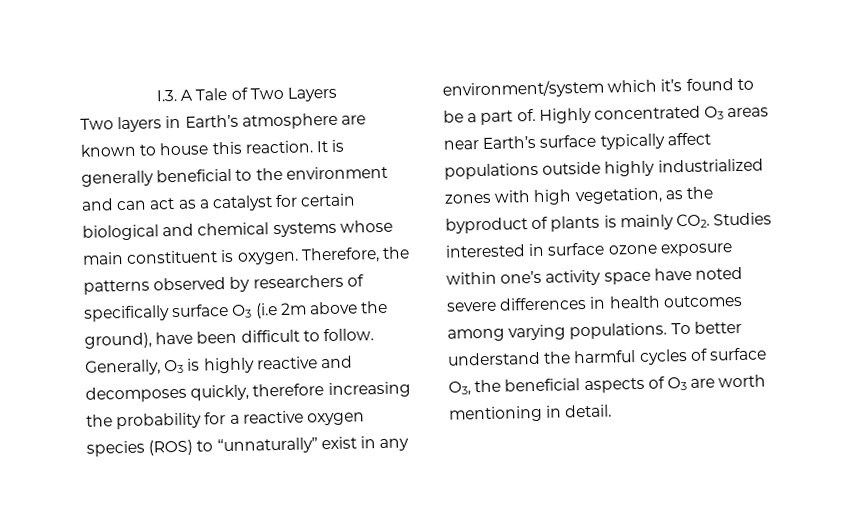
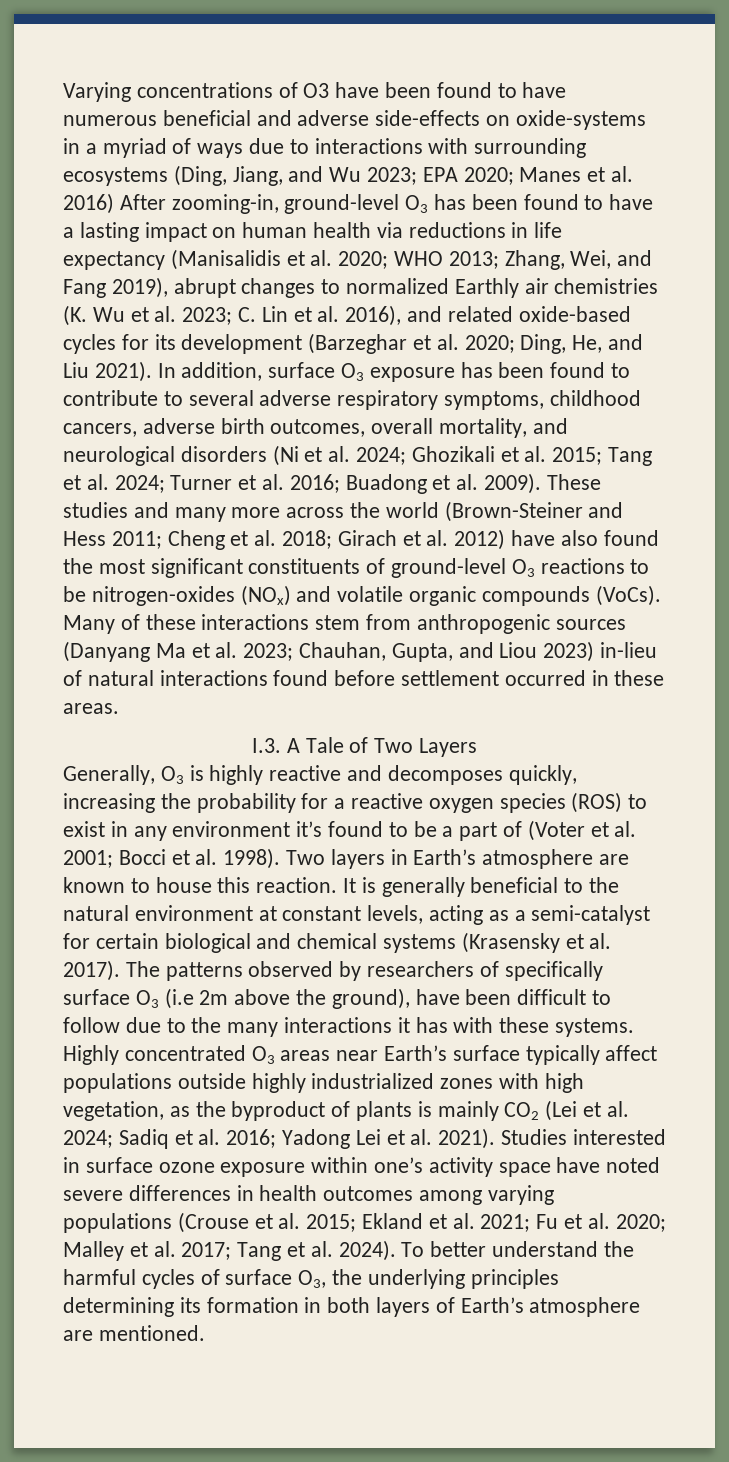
(156, 95) none -> [63,82,567,102] [63,110,646,130] [63,138,587,158] [63,165,634,186] [63,193,654,214] [63,222,563,242] [63,249,653,270] [63,277,659,298] [63,305,631,326] [63,333,644,354] [63,361,631,382] [63,390,641,410] [63,418,568,438] [63,445,653,466] [63,473,601,494] [63,501,624,522] [63,529,659,550] [63,558,650,578] [63,585,661,606] [63,614,626,634] [63,641,658,662] [63,670,665,686] [63,703,119,714] Varying concentrations of O3 have been found to have numerous beneficial and adverse side-effects on oxide-systems in a myriad of ways due to interactions with surrounding ecosystems (Ding, Jiang, and Wu 2023; EPA 2020; Manes et al. 2016) After zooming-in, ground-level O3 has been found to have a lasting impact on human health via reductions in life expectancy (Manisalidis et al. 2020; WHO 2013; Zhang, Wei, and Fang 2019), abrupt changes to normalized Earthly air chemistries (K. Wu et al. 2023; C. Lin et al. 2016), and related oxide-based cycles for its development (Barzeghar et al. 2020; Ding, He, and Liu 2021). In addition, surface O3 exposure has been found to contribute to several adverse respiratory symptoms, childhood cancers, adverse birth outcomes, overall mortality, and neurological disorders (Ni et al. 2024; Ghozikali et al. 2015; Tang et al. 2024; Turner et al. 2016; Buadong et al. 2009). These studies and many more across the world (Brown-Steiner and Hess 2011; Cheng et al. 2018; Girach et al. 2012) have also found the most significant constituents of ground-level O3 reactions to be nitrogen-oxides (NOx) and volatile organic compounds (VoCs). Many of these interactions stem from anthropogenic sources (Danyang Ma et al. 2023; Chauhan, Gupta, and Liou 2023) in-lieu of natural interactions found before settlement occurred in these areas. //
(338, 94) none -> [63,765,577,785] [63,792,648,813] [63,820,637,841] [63,848,281,869] Generally, O3 is highly reactive and decomposes quickly, increasing the probability for a reactive oxygen species (ROS) to exist in any environment it’s found to be a part of (Voter et al. 2001; Bocci et al. 1998).
[285,165,388,180] [81,198,176,211] environment and can act -> [63,905,484,925] natural environment at constant levels, acting
[211,195,273,212] catalyst -> [531,905,651,925] semi-catalyst
[339,219,393,233] [82,246,410,265] whose main constituent is oxygen. Therefore, the -> [461,932,612,953] [63,960,160,981] (Krasensky et al. 2017). The
[322,328,374,342] [85,355,353,376] [85,381,411,403] [86,410,365,430] [86,436,410,457] [442,78,754,99] [443,108,536,126] follow. Generally, O3 is highly reactive and decomposes quickly, therefore increasing the probability for a reactive oxygen species (ROS) to “unnaturally” exist in any environment/system which it’s found to be a part of. -> [63,1017,635,1037] follow due to the many interactions it has with these systems.
[675,213,710,229] CO2. -> [504,1100,629,1121] [63,1128,496,1149] CO2 (Lei et al. 2024; Sadiq et al. 2016; Yadong Lei et al. 2021).
[569,322,668,340] populations. -> [63,1212,666,1233] [63,1240,396,1261] populations (Crouse et al. 2015; Ekland et al. 2021; Fu et al. 2020; Malley et al. 2017; Tang et al. 2024).
[504,374,767,394] [449,404,613,423] beneficial aspects of O3 are worth mentioning in detail. -> [367,1269,559,1289] [63,1297,641,1317] [63,1325,205,1341] underlying principles determining its formation in both layers of Earth’s atmosphere are mentioned.

